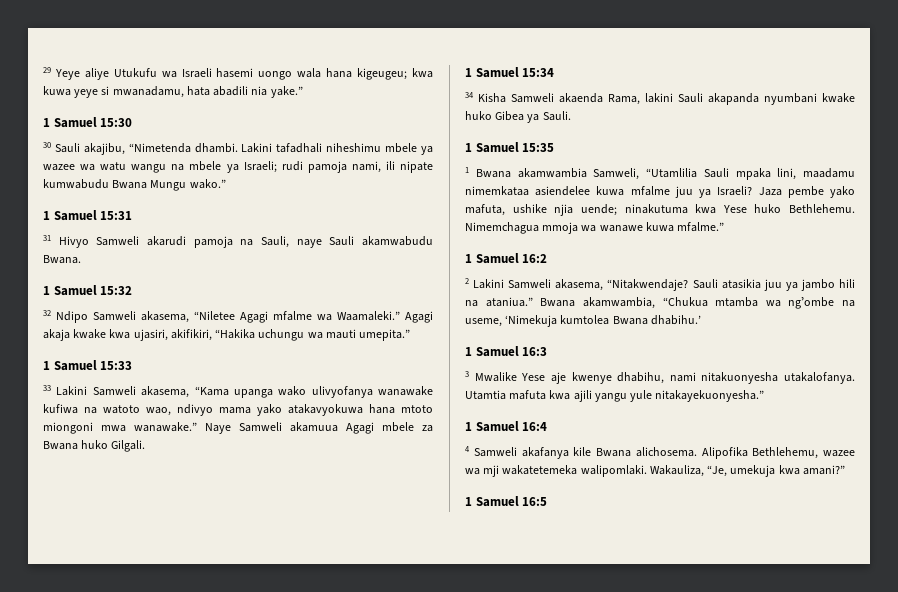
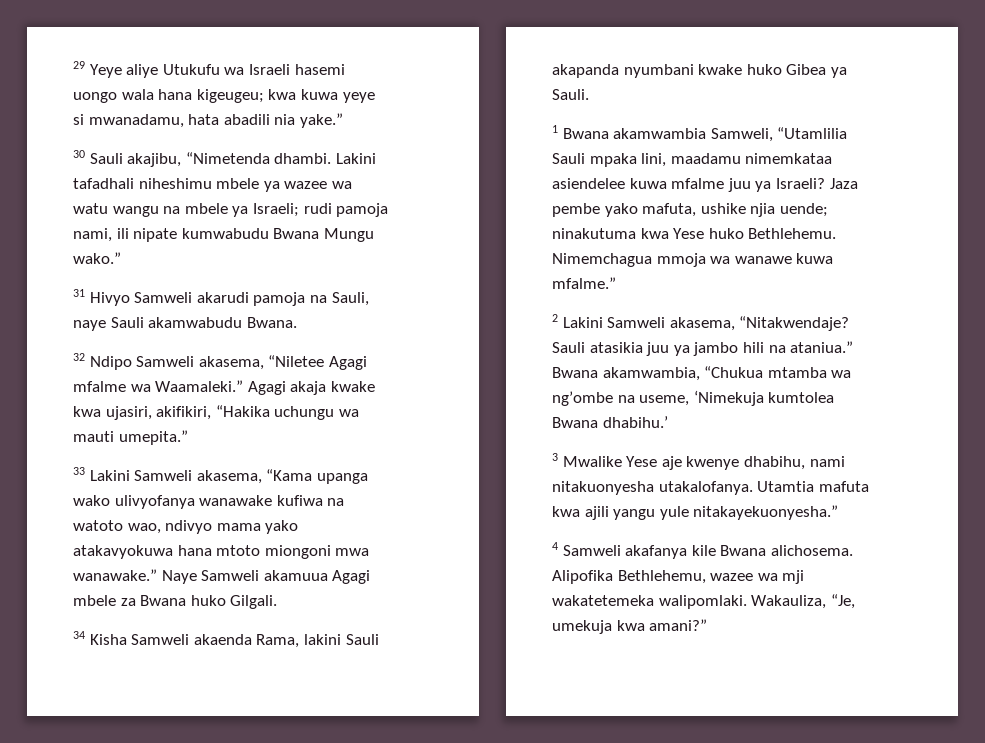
[43,117,133,128] // 1 Samuel 15:30 -> (343, 120) none
[43,210,133,221] // 1 Samuel 15:31 -> (121, 258) none
[43,285,133,296] // 1 Samuel 15:32 -> (297, 322) none
[43,360,133,371] // 1 Samuel 15:33 -> (188, 437) none
[465,67,555,78] // 1 Samuel 15:34 -> (278, 602) none
[465,142,555,153] // 1 Samuel 15:35 -> (589, 94) none
[465,253,548,264] // 1 Samuel 16:2 -> (616, 283) none
[465,346,548,357] // 1 Samuel 16:3 -> (668, 422) none
[465,421,548,432] // 1 Samuel 16:4 -> (839, 512) none
[465,496,548,507] // 1 Samuel 16:5 -> (708, 625) none

